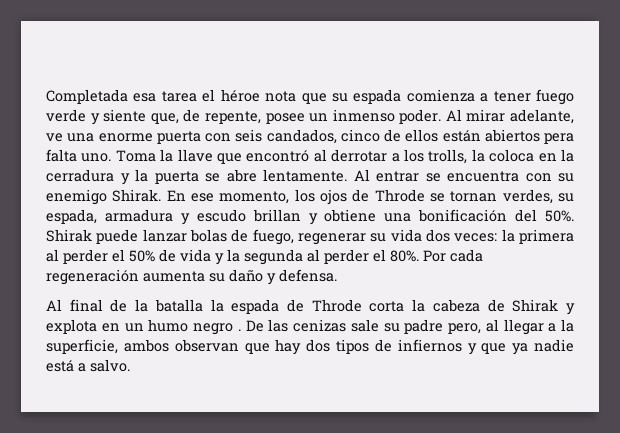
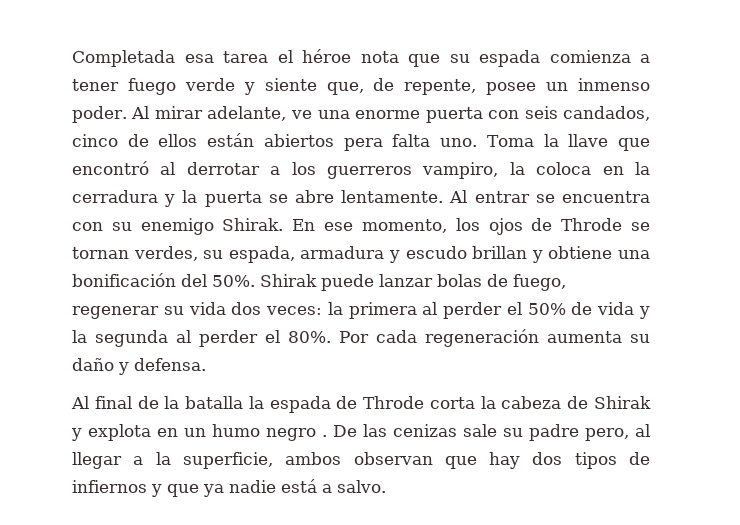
[428,149,468,164] trolls, -> [327,162,499,179] guerreros vampiro,

